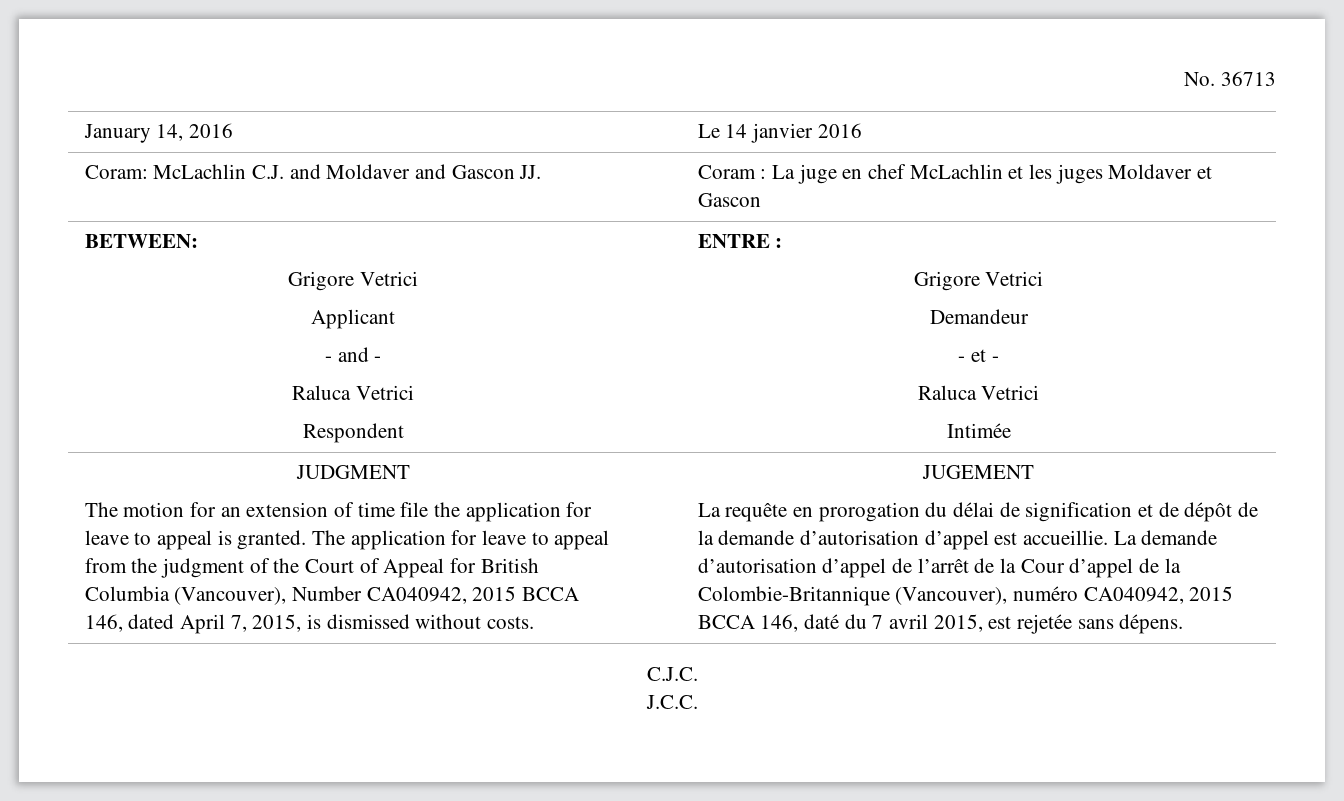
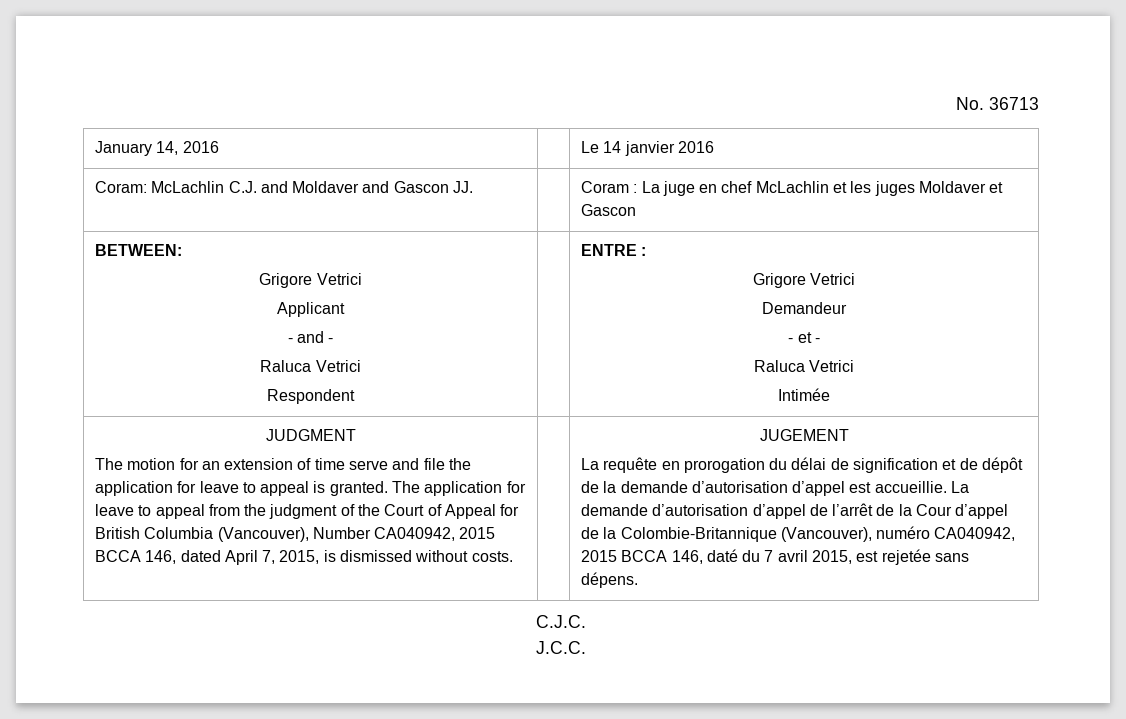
(395, 509) none -> [349,458,420,470] serve and

